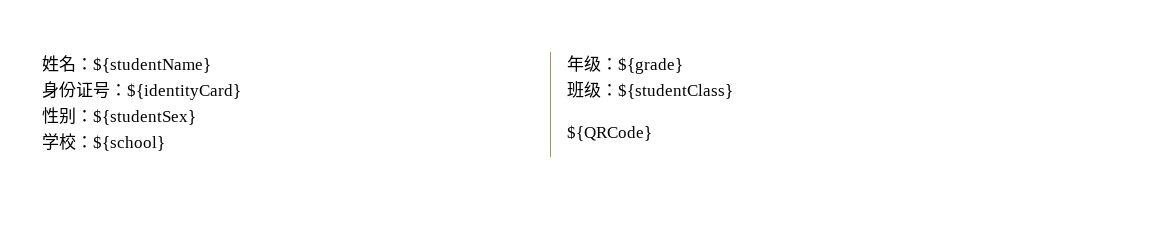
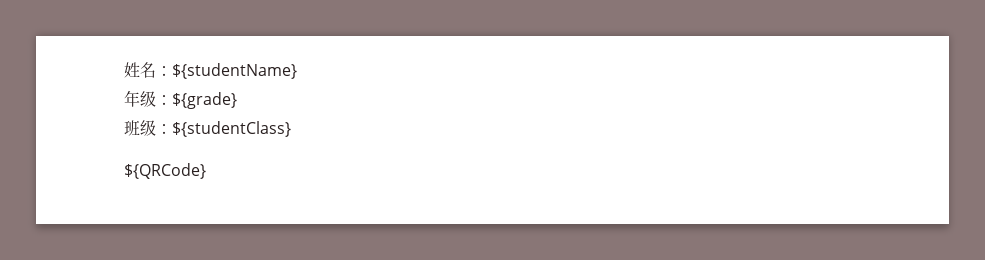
[42,81,241,100] [42,107,196,125] [42,133,165,151] // 身份证号：${identityCard} // 性别：${studentSex} // 学校：${school} -> (297, 71) none

